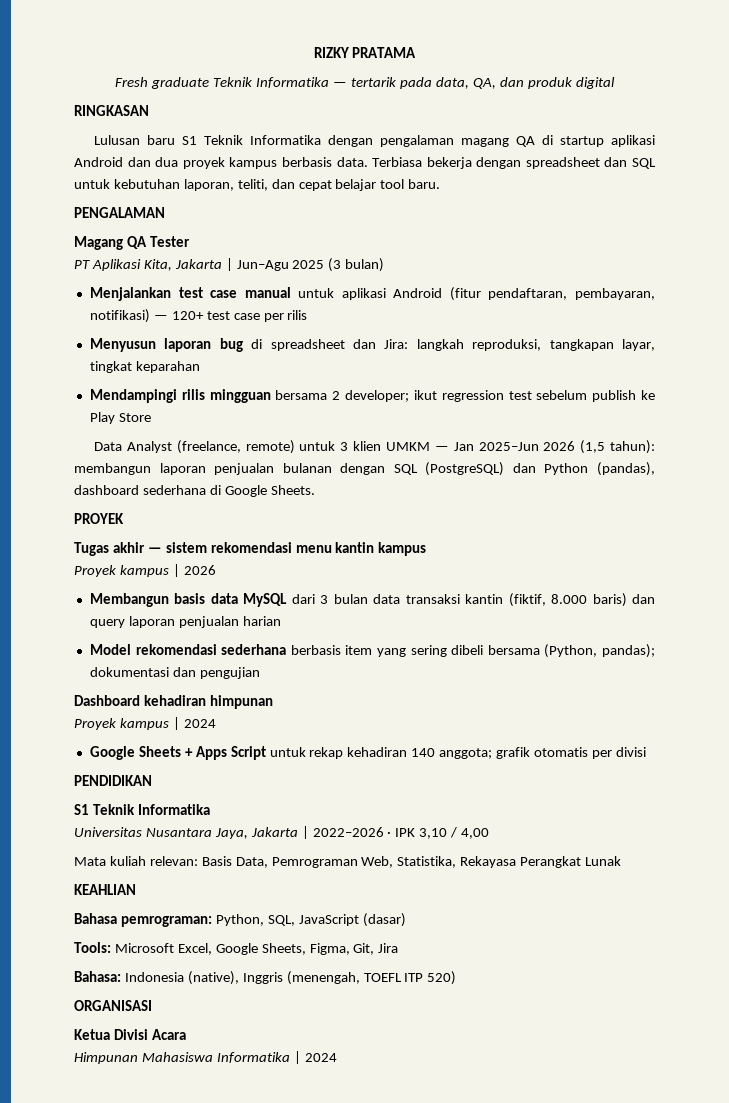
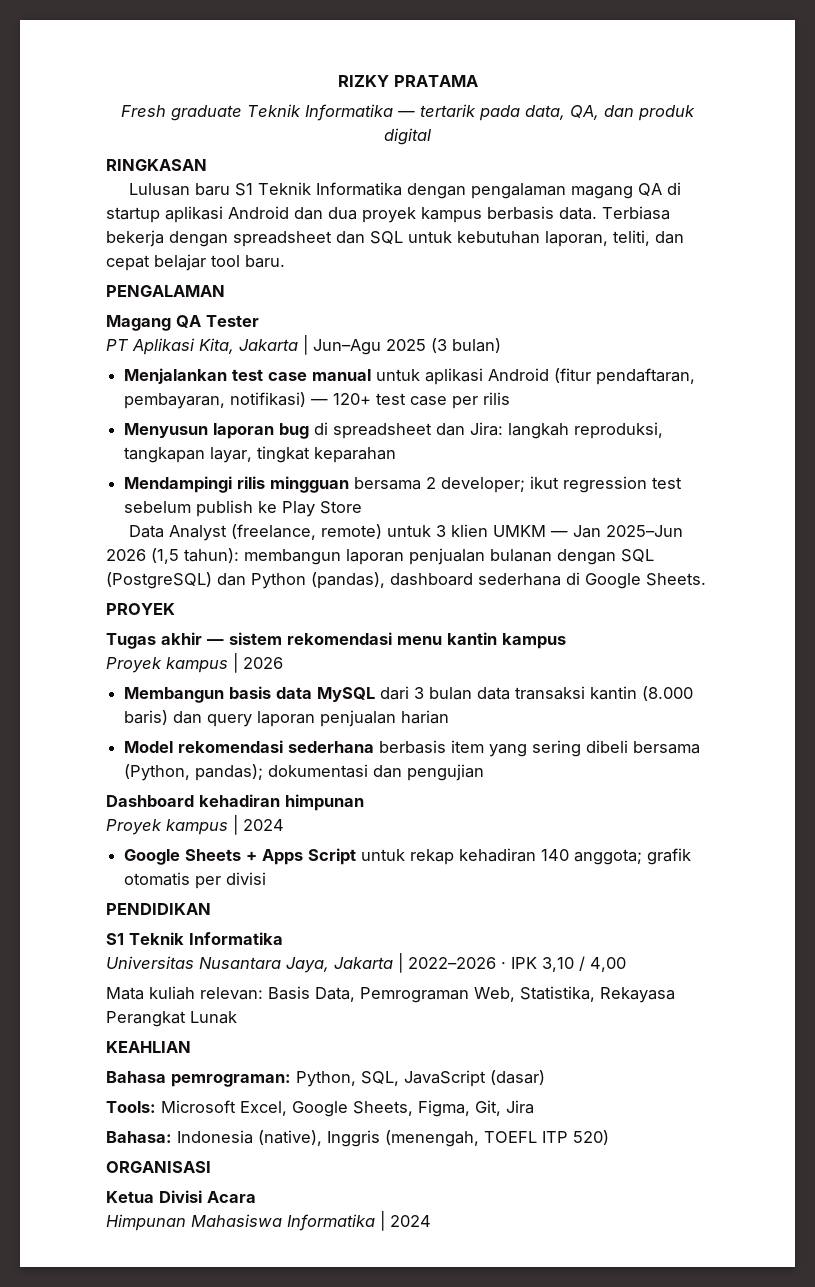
[508,593,588,607] (fiktif, 8.000 -> [642,686,694,701] (8.000

